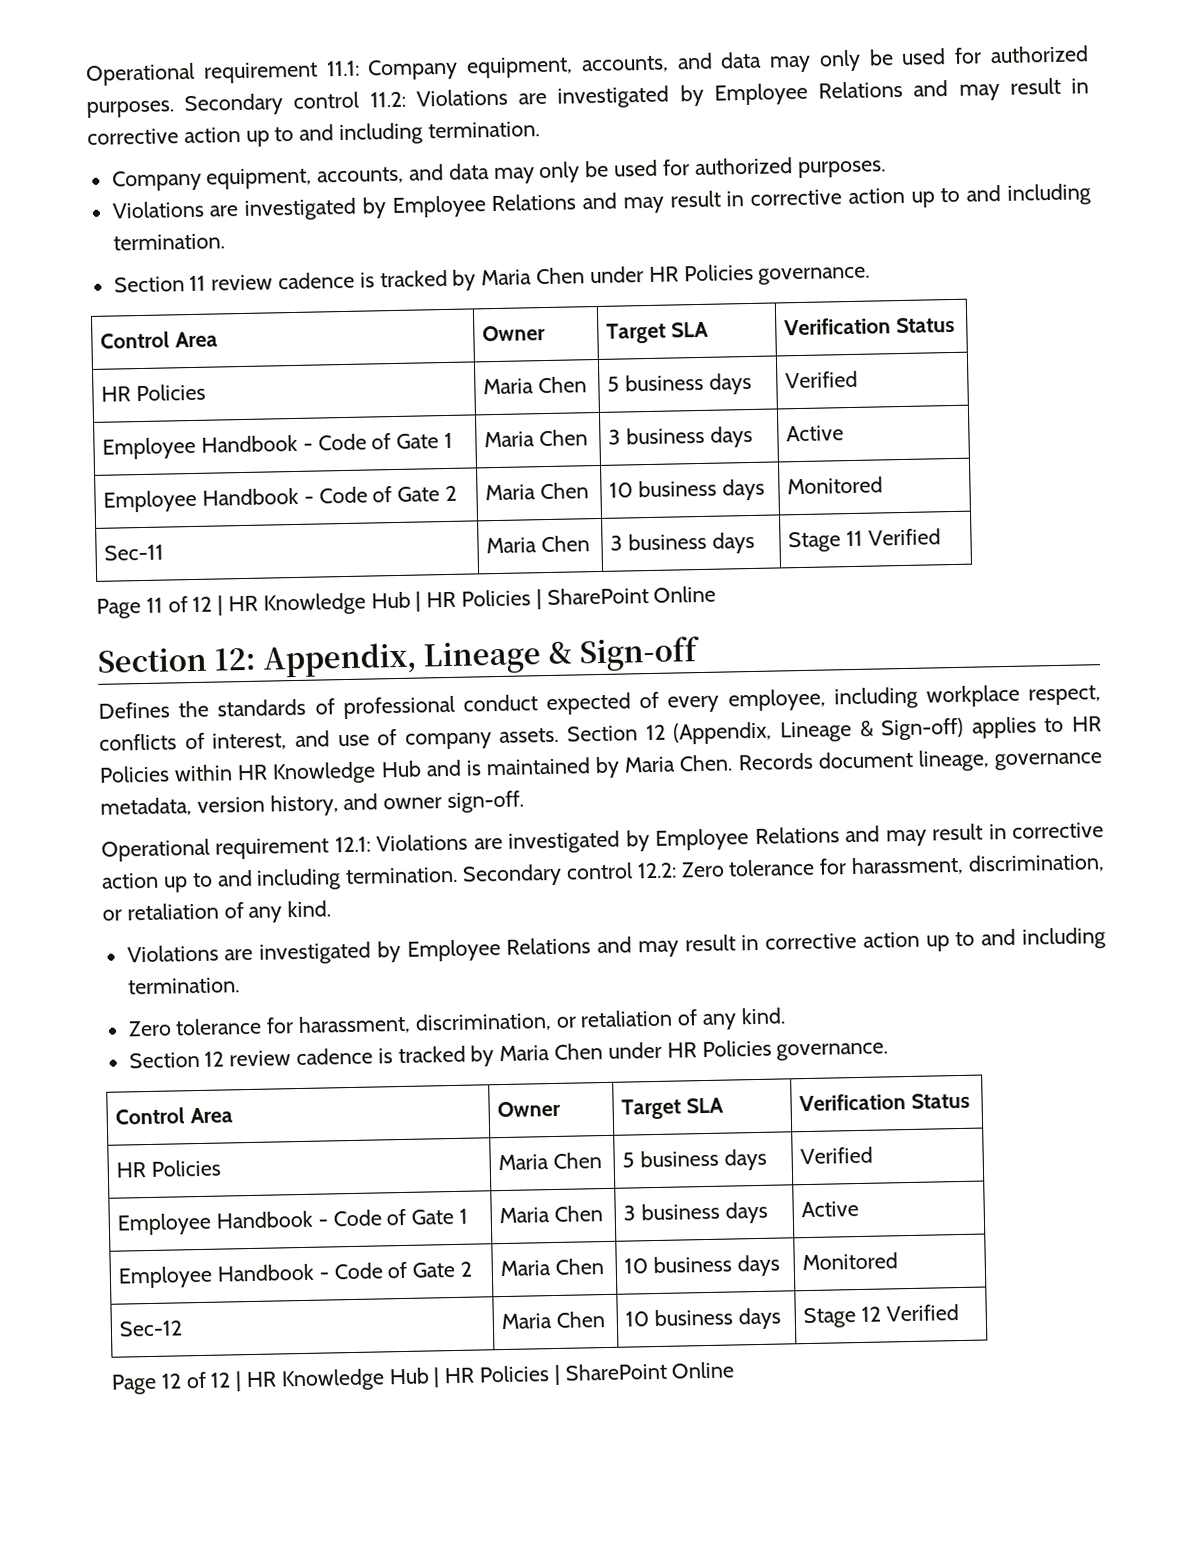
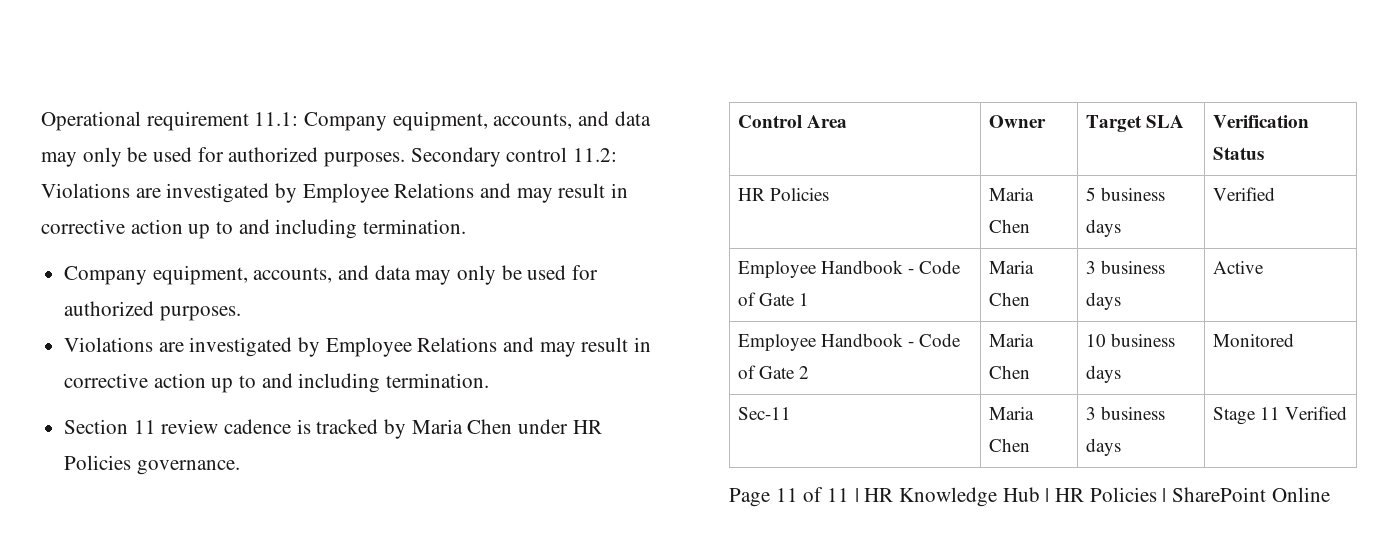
[192,596,213,613] 12 -> [827,488,850,502] 11
[97,636,702,678] [98,684,1101,720] [99,716,1102,751] [99,749,1103,785] [100,790,525,817] [101,822,1104,862] [101,853,1105,893] [102,900,332,923] [126,927,1106,965] [127,977,240,995] [127,1007,786,1037] [128,1039,889,1069] [115,1107,234,1125] [497,1100,562,1118] [621,1097,725,1120] [799,1092,971,1112] [116,1159,222,1178] [498,1152,603,1171] [622,1148,767,1171] [800,1146,874,1165] [117,1208,469,1236] [499,1205,604,1224] [623,1201,768,1224] [801,1200,860,1218] [118,1261,473,1289] [500,1258,605,1277] [624,1254,780,1277] [802,1252,899,1271] [119,1320,184,1337] [501,1311,606,1330] [625,1307,782,1330] [803,1304,959,1329] [111,1361,735,1395] // Section 12: Appendix, Lineage & Sign-off // Defines the standards of professional conduct expected of every employee, including workplace respect, conflicts of interest, and use of company assets. Section 12 (Appendix, Lineage & Sign-off) applies to HR Policies within HR Knowledge Hub and is maintained by Maria Chen. Records document lineage, governance metadata, version history, and owner sign-off. // Operational requirement 12.1: Violations are investigated by Employee Relations and may result in corrective action up to and including termination. Secondary control 12.2: Zero tolerance for harassment, discrimination, or retaliation of any kind. // Violations are investigated by Employee Relations and may result in corrective action up to and including termination. // Zero tolerance for harassment, discrimination, or retaliation of any kind. // Section 12 review cadence is tracked by Maria Chen under HR Policies governance. // Control Area | Owner | Target SLA | Verification Status // HR Policies | Maria Chen | 5 business days | Verified // Employee Handbook - Code of Gate 1 | Maria Chen | 3 business days | Active // Employee Handbook - Code of Gate 2 | Maria Chen | 10 business days | Monitored // Sec-12 | Maria Chen | 10 business days | Stage 12 Verified // Page 12 of 12 | HR Knowledge Hub | HR Policies | SharePoint Online -> (1330, 494) none

